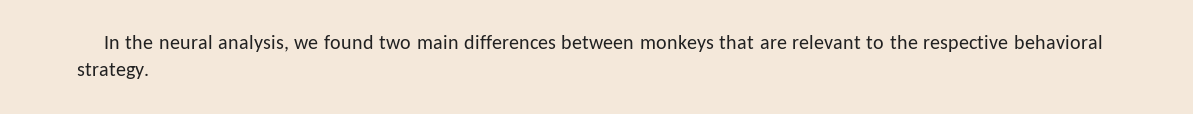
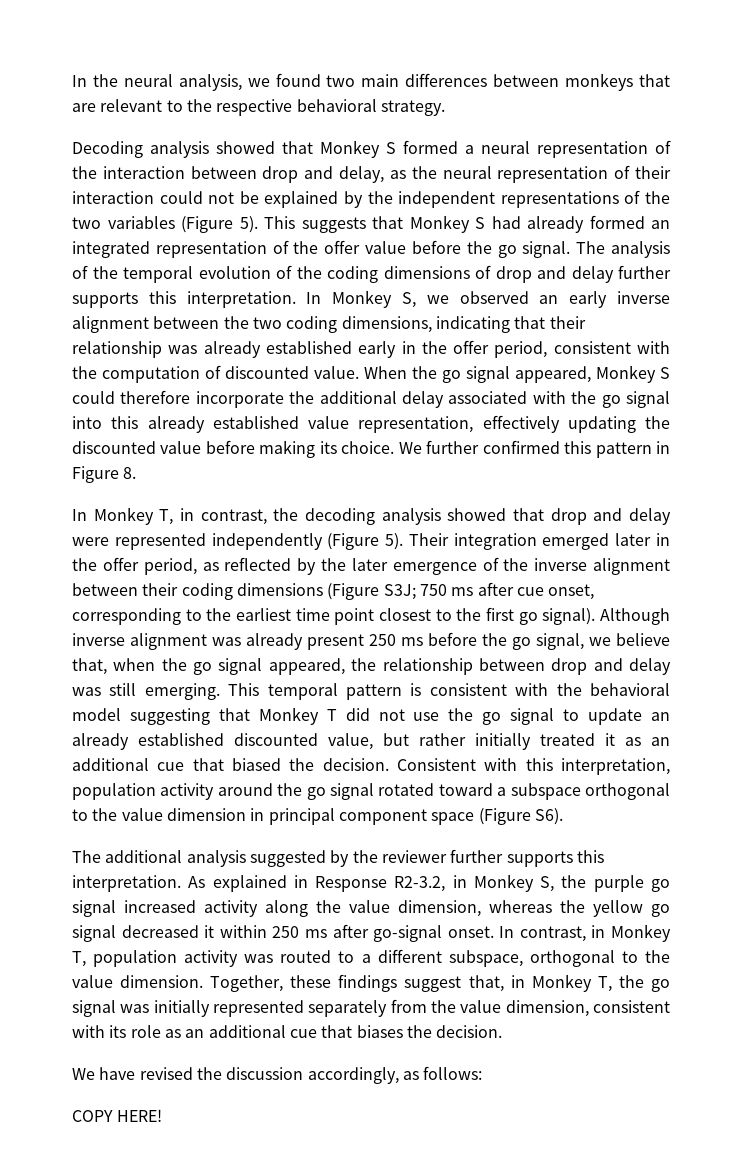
(149, 71) none -> [72,140,671,158] [72,165,671,183] [72,190,671,208] [72,215,670,233] [72,240,670,258] [72,265,671,283] [72,290,670,308] [72,316,586,333] [72,340,670,358] [72,365,670,383] [72,390,671,408] [72,415,670,433] [72,440,670,458] [72,466,137,483] [72,507,671,525] [72,533,670,550] [72,557,670,575] [72,582,595,600] [72,607,671,625] [72,632,670,650] [72,658,672,675] [72,683,671,700] [72,707,670,725] [72,733,670,750] [72,758,670,775] [72,783,670,800] [72,808,563,825] [72,849,604,867] [72,874,670,892] [72,900,670,917] [72,924,671,942] [72,949,671,967] [72,974,671,992] [72,999,670,1017] [72,1025,503,1038] [72,1066,483,1084] [72,1109,163,1122] // Decoding analysis showed that Monkey S formed a neural representation of the interaction between drop and delay, as the neural representation of their interaction could not be explained by the independent representations of the two variables (Figure 5). This suggests that Monkey S had already formed an integrated representation of the offer value before the go signal. The analysis of the temporal evolution of the coding dimensions of drop and delay further supports this interpretation. In Monkey S, we observed an early inverse alignment between the two coding dimensions, indicating that their relationship was already established early in the offer period, consistent with the computation of discounted value. When the go signal appeared, Monkey S could therefore incorporate the additional delay associated with the go signal into this already established value representation, effectively updating the discounted value before making its choice. We further confirmed this pattern in Figure 8. // In Monkey T, in contrast, the decoding analysis showed that drop and delay were represented independently (Figure 5). Their integration emerged later in the offer period, as reflected by the later emergence of the inverse alignment between their coding dimensions (Figure S3J; 750 ms after cue onset, corresponding to the earliest time point closest to the first go signal). Although inverse alignment was already present 250 ms before the go signal, we believe that, when the go signal appeared, the relationship between drop and delay was still emerging. This temporal pattern is consistent with the behavioral model suggesting that Monkey T did not use the go signal to update an already established discounted value, but rather initially treated it as an additional cue that biased the decision. Consistent with this interpretation, population activity around the go signal rotated toward a subspace orthogonal to the value dimension in principal component space (Figure S6). // The additional analysis suggested by the reviewer further supports this interpretation. As explained in Response R2-3.2, in Monkey S, the purple go signal increased activity along the value dimension, whereas the yellow go signal decreased it within 250 ms after go-signal onset. In contrast, in Monkey T, population activity was routed to a different subspace, orthogonal to the value dimension. Together, these findings suggest that, in Monkey T, the go signal was initially represented separately from the value dimension, consistent with its role as an additional cue that biases the decision. // We have revised the discussion accordingly, as follows: // COPY HERE!

